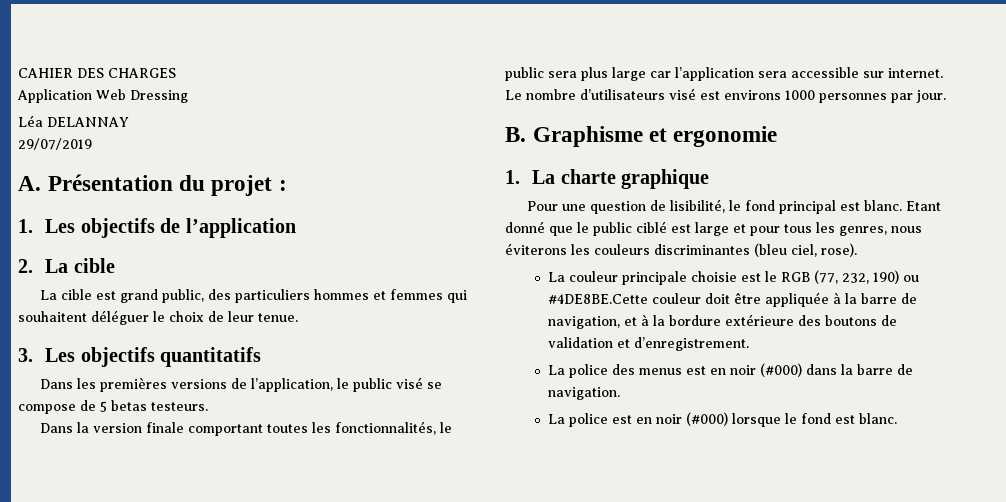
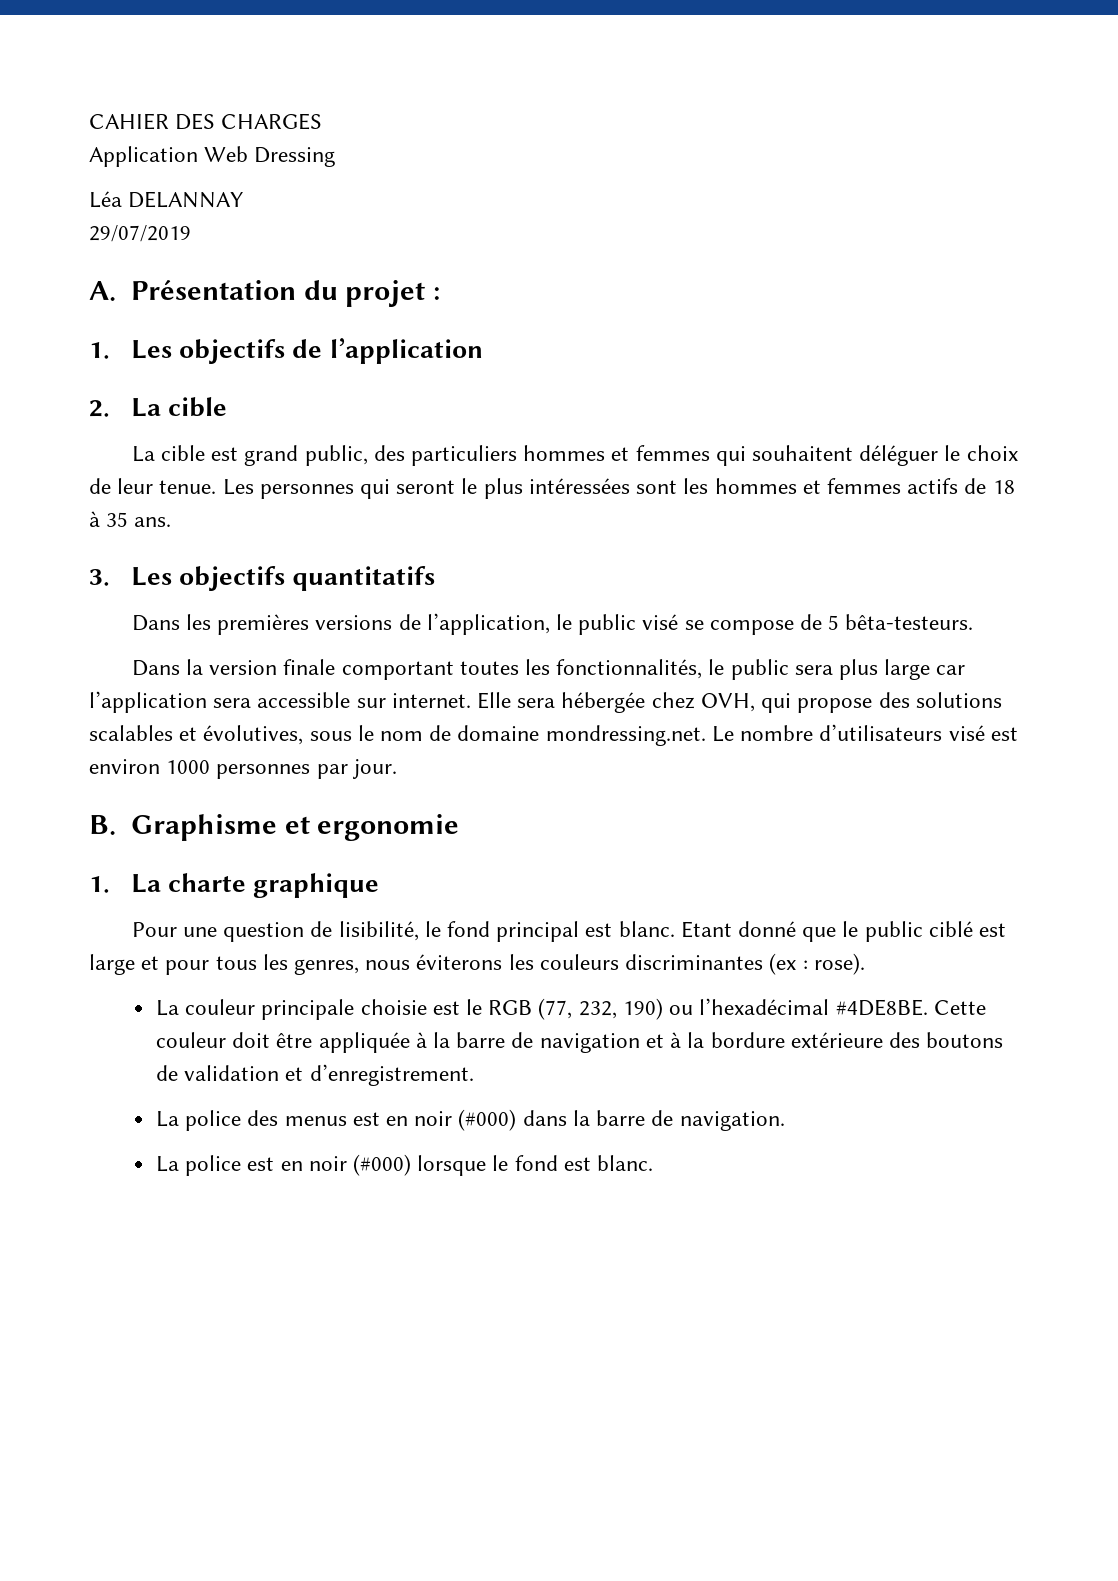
(298, 317) none -> [222,478,1015,499] [89,511,172,527] Les personnes qui seront le plus intéressées sont les hommes et femmes actifs de 18 à 35 ans.
[111,400,208,411] betas testeurs. -> [845,614,974,630] bêta-testeurs.
(943, 73) none -> [477,692,1002,713] [89,725,706,746] Elle sera hébergée chez OVH, qui propose des solutions scalables et évolutives, sous le nom de domaine mondressing.net.
[724,90,781,100] environs -> [89,759,160,774] environ
[754,243,817,257] (bleu ciel, -> [769,953,808,975] (ex :
[547,294,648,304] #4DE8BE.Cette -> [699,998,986,1016] l’hexadécimal #4DE8BE. Cette
[547,316,620,329] navigation, -> [539,1033,640,1053] navigation

